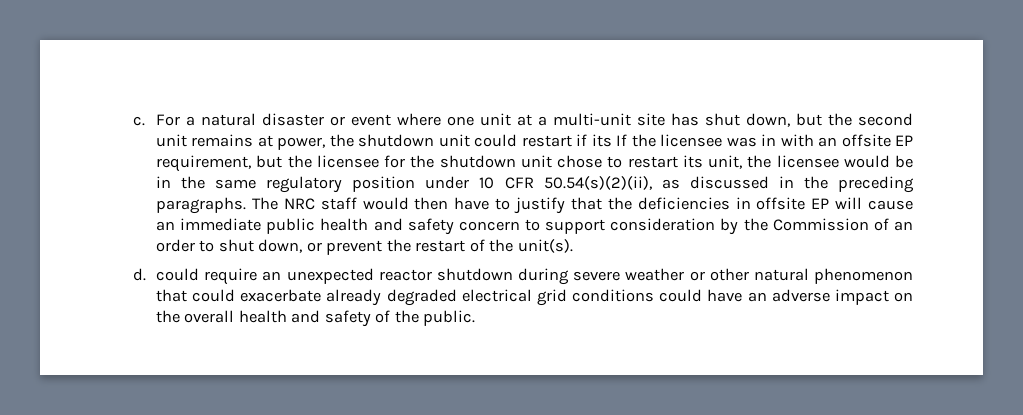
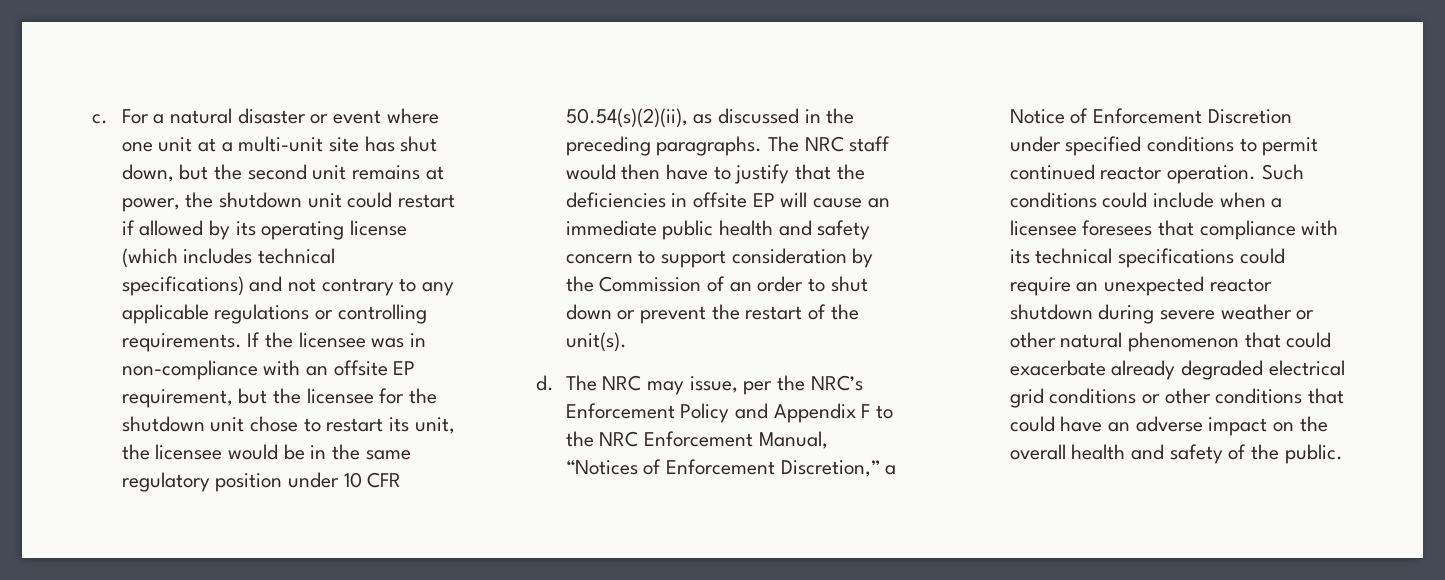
[591,134,612,147] its -> [139,220,408,240] [121,248,336,268] [121,276,455,296] [121,304,427,324] [121,333,242,352] allowed by its operating license (which includes technical specifications) and not contrary to any applicable regulations or controlling requirements.
(777, 140) none -> [121,360,258,380] non-compliance
[258,239,303,253] down, -> [565,304,612,320] down
(146, 274) none -> [565,375,863,395] [565,403,894,423] [565,431,828,449] [565,459,897,477] [1009,108,1292,124] [1009,136,1319,156] [1009,164,1304,184] [1009,192,1283,208] [1009,220,1339,240] [1009,248,1235,268] The NRC may issue, per the NRC’s Enforcement Policy and Appendix F to the NRC Enforcement Manual, “Notices of Enforcement Discretion,” a Notice of Enforcement Discretion under specified conditions to permit continued reactor operation. Such conditions could include when a licensee foresees that compliance with its technical specifications
(655, 295) none -> [1142,388,1345,404] or other conditions that

